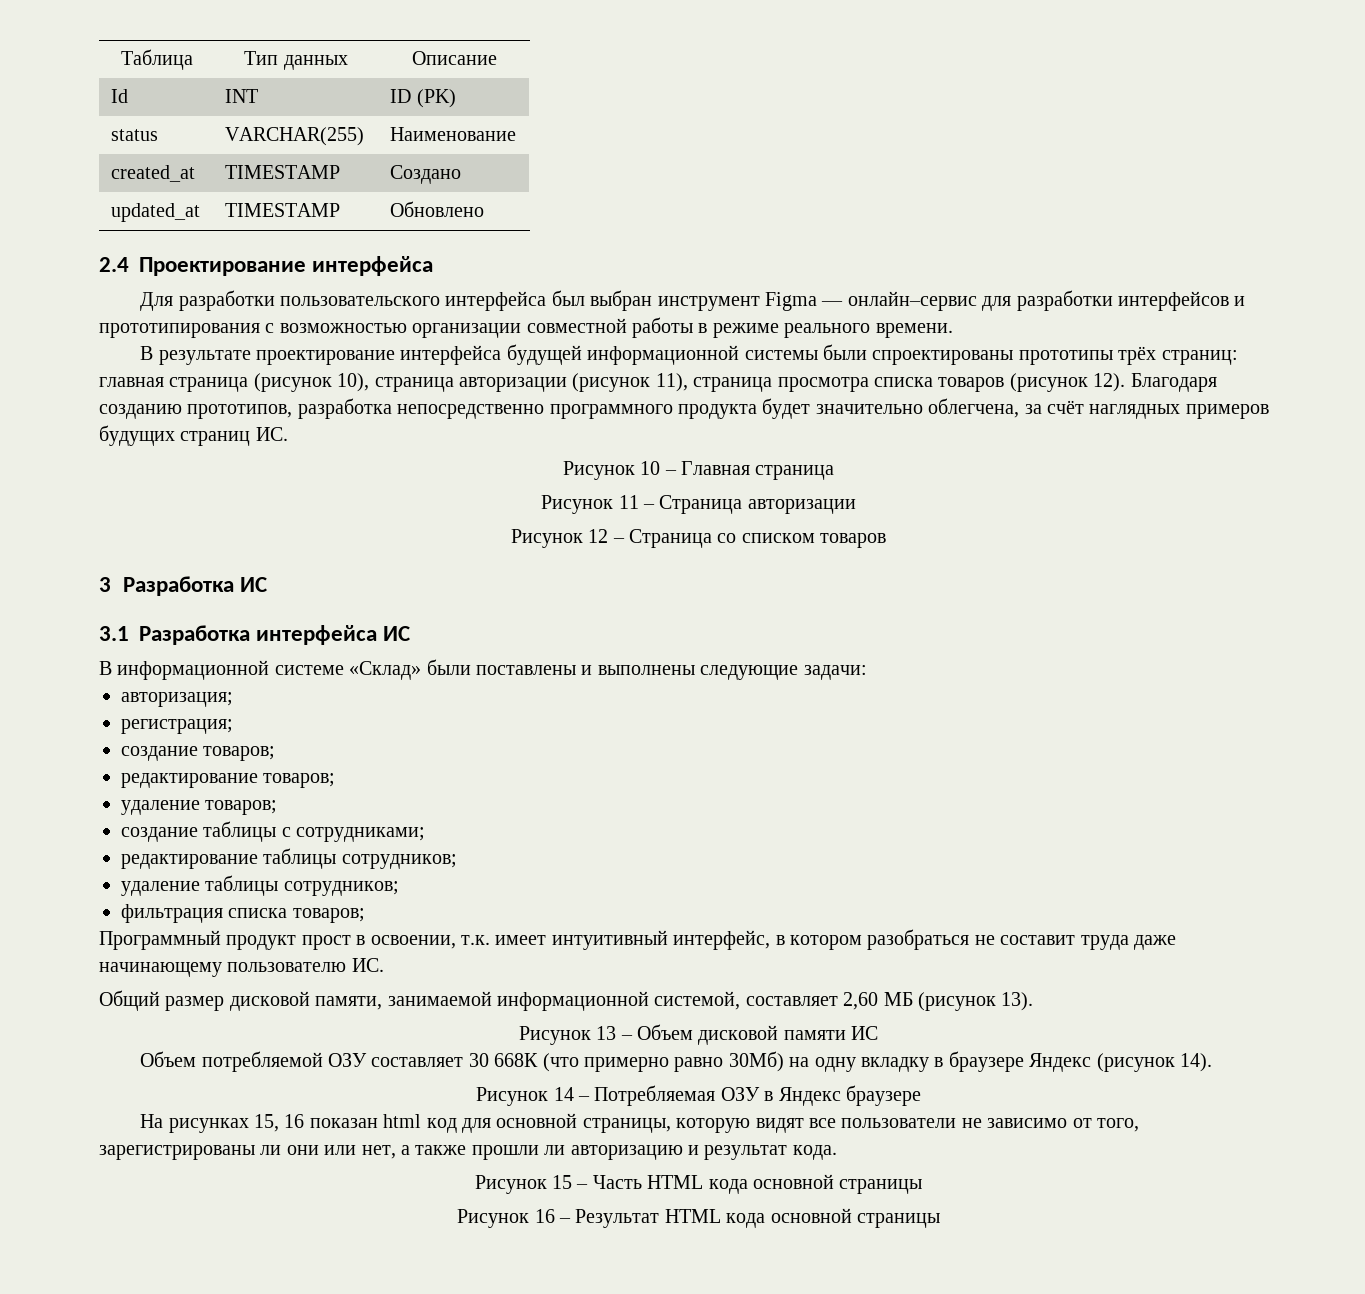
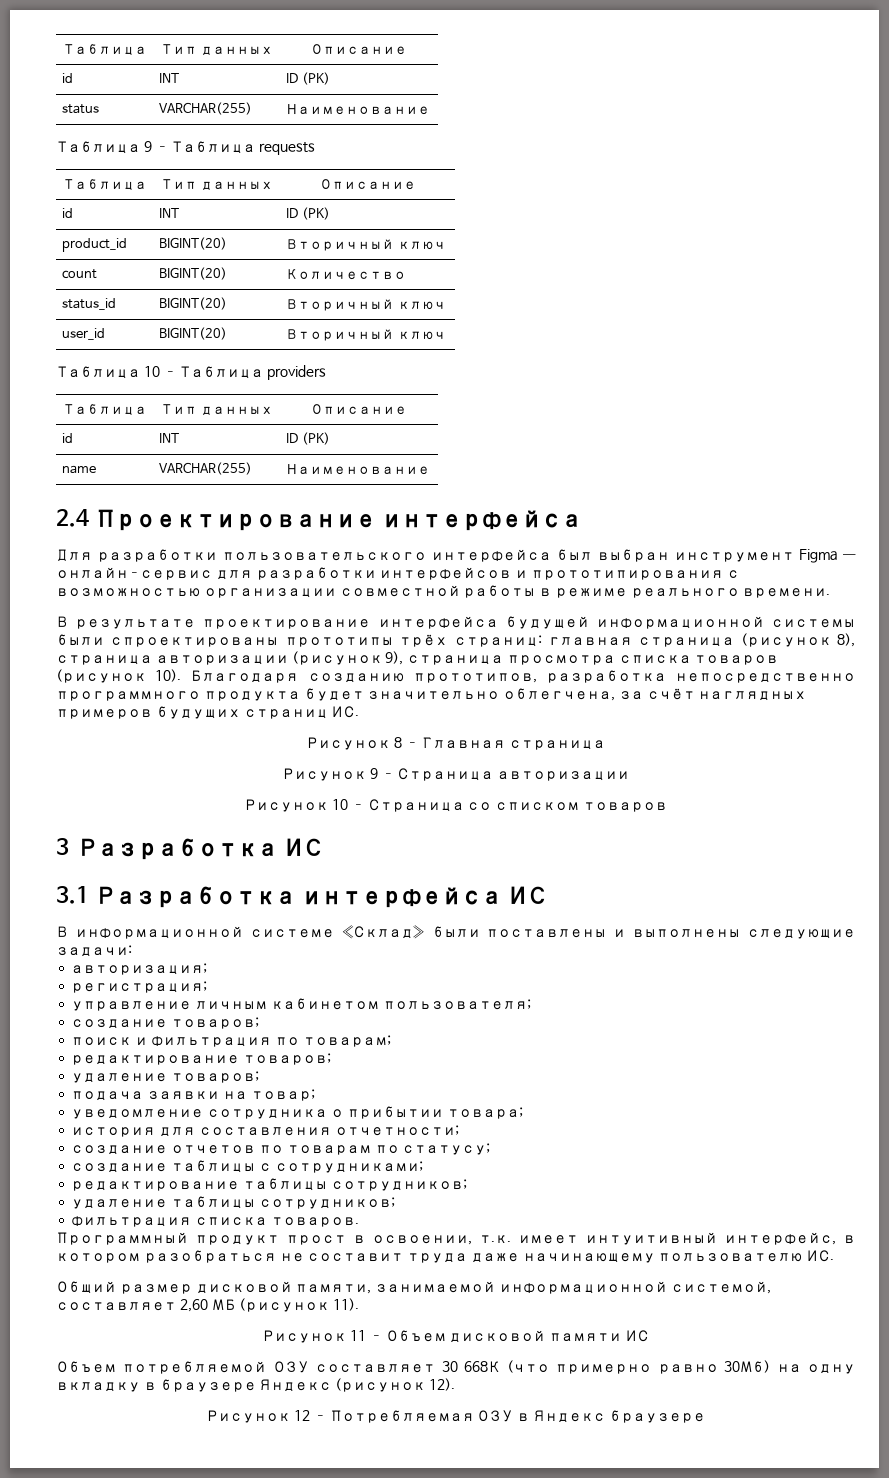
[120,49,193,70] [244,51,348,70] [411,51,497,65] [111,89,129,103] Таблица | Тип данных | Описание // Id -> [63,44,147,55] [161,44,273,55] [311,44,407,55] [62,73,74,83] Таблица | Тип данных | Описание // id
[111,165,196,182] [225,165,341,179] [390,165,462,184] [111,203,201,222] [225,203,341,217] [390,201,485,217] // created_at | TIMESTAMP | Создано // updated_at | TIMESTAMP | Обновлено -> [56,141,316,155] [63,179,147,190] [161,179,273,190] [319,179,416,190] [62,208,74,218] [159,208,180,218] [286,207,330,220] [62,238,128,252] [159,237,228,250] [286,239,446,251] [62,269,98,279] [159,267,228,280] [286,269,407,280] [62,298,117,310] [159,297,228,310] [286,299,446,311] [62,328,106,340] [159,327,228,340] [286,329,446,341] [56,365,327,380] [63,404,147,415] [161,404,273,415] [311,404,407,415] [62,433,74,443] [159,433,180,443] [286,432,330,445] [62,465,97,474] [159,462,253,475] [286,464,431,475] // Таблица 9 – Таблица requests // Таблица | Тип данных | Описание // id | INT | ID (PK) // product_id | BIGINT(20) | Вторичный ключ // count | BIGINT(20) | Количество // status_id | BIGINT(20) | Вторичный ключ // user_id | BIGINT(20) | Вторичный ключ // Таблица 10 – Таблица providers // Таблица | Тип данных | Описание // id | INT | ID (PK) // name | VARCHAR(255) | Наименование
[337,373,370,392] 10), -> [837,633,855,647] 8),
[655,373,688,392] 11), -> [385,651,404,665] 9),
[1093,373,1126,392] 12). -> [155,669,182,682] 10).
[640,461,661,475] 10 -> [393,737,402,748] 8
[618,495,639,509] 11 -> [369,768,378,779] 9
[588,529,609,543] 12 -> [331,799,348,810] 10
[121,746,276,761] [121,773,336,788] [121,800,278,815] создание товаров; // редактирование товаров; // удаление товаров; -> [71,998,531,1011] [71,1017,260,1029] [71,1035,391,1047] [71,1053,332,1065] [71,1071,260,1083] [71,1089,315,1101] [71,1106,523,1119] [71,1125,459,1137] [71,1143,491,1155] управление личным кабинетом пользователя; // создание товаров; // поиск и фильтрация по товарам; // редактирование товаров; // удаление товаров; // подача заявки на товар; // уведомление сотрудника о прибытии товара; // история для составления отчетности; // создание отчетов по товарам по статусу;
[292,908,365,923] товаров; -> [270,1217,359,1227] товаров.
[1001,992,1034,1011] [518,1026,617,1045] 13). // Рисунок 13 -> [333,1298,360,1311] [262,1330,366,1343] 11). // Рисунок 11
[1179,1053,1212,1072] [476,1087,574,1106] 14). // Рисунок 14 -> [428,1378,455,1391] [206,1410,311,1423] 12). // Рисунок 12
[140,1113,1139,1133] [99,1145,837,1160] [474,1174,923,1194] [457,1208,940,1228] // На рисунках 15, 16 показан html код для основной страницы, которую видят все пользователи не зависимо от того, зарегистрированы ли они или нет, а также прошли ли авторизацию и результат кода. // Рисунок 15 – Часть HTML кода основной страницы // Рисунок 16 – Результат HTML кода основной страницы -> (705, 1416) none

